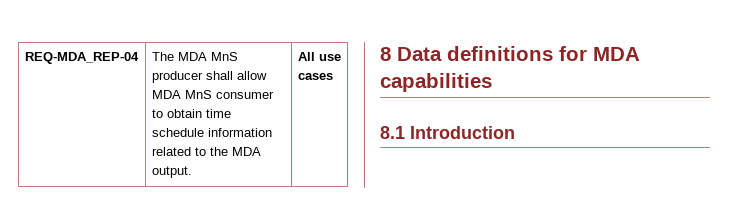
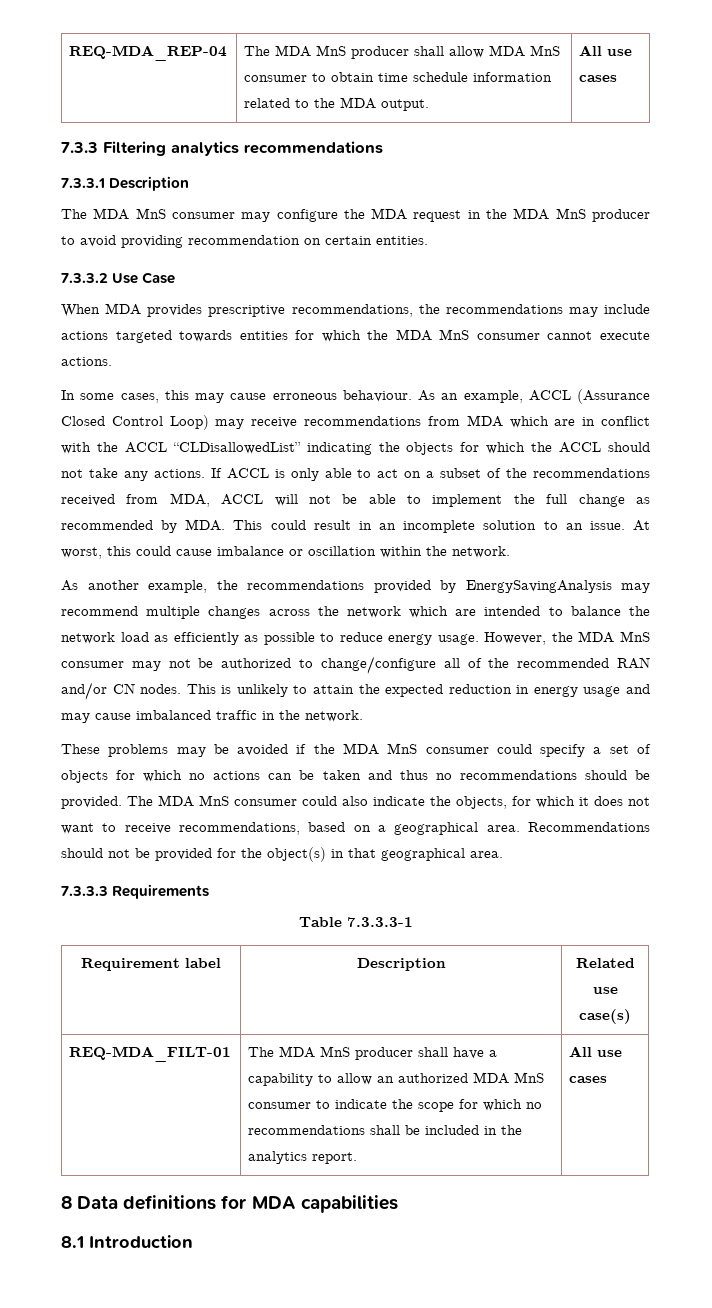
(333, 76) none -> [61,141,383,156] [61,176,190,191] [61,208,651,222] [61,235,428,248] [61,272,176,284] [61,303,650,317] [61,329,650,343] [61,357,112,366] [61,389,650,404] [61,415,650,430] [61,442,651,455] [61,468,650,481] [61,493,650,507] [61,519,650,533] [61,546,510,559] [61,580,650,593] [61,606,650,619] [61,631,650,645] [61,656,650,674] [61,682,650,700] [61,710,363,723] [61,743,652,757] [61,770,650,783] [61,795,650,809] [61,822,650,835] [61,847,503,862] [61,884,210,899] [298,917,413,927] [81,958,221,971] [356,958,446,971] [575,958,635,968] [592,987,618,994] [579,1009,631,1024] [69,1046,232,1062] [248,1046,498,1060] [248,1072,545,1086] [248,1099,543,1112] [248,1125,523,1135] [248,1151,358,1164] [569,1046,623,1057] [569,1076,608,1083] // 7.3.3 Filtering analytics recommendations // 7.3.3.1 Description // The MDA MnS consumer may configure the MDA request in the MDA MnS producer to avoid providing recommendation on certain entities. // 7.3.3.2 Use Case // When MDA provides prescriptive recommendations, the recommendations may include actions targeted towards entities for which the MDA MnS consumer cannot execute actions. // In some cases, this may cause erroneous behaviour. As an example, ACCL (Assurance Closed Control Loop) may receive recommendations from MDA which are in conflict with the ACCL “CLDisallowedList” indicating the objects for which the ACCL should not take any actions. If ACCL is only able to act on a subset of the recommendations received from MDA, ACCL will not be able to implement the full change as recommended by MDA. This could result in an incomplete solution to an issue. At worst, this could cause imbalance or oscillation within the network. // As another example, the recommendations provided by EnergySavingAnalysis may recommend multiple changes across the network which are intended to balance the network load as efficiently as possible to reduce energy usage. However, the MDA MnS consumer may not be authorized to change/configure all of the recommended RAN and/or CN nodes. This is unlikely to attain the expected reduction in energy usage and may cause imbalanced traffic in the network. // These problems may be avoided if the MDA MnS consumer could specify a set of objects for which no actions can be taken and thus no recommendations should be provided. The MDA MnS consumer could also indicate the objects, for which it does not want to receive recommendations, based on a geographical area. Recommendations should not be provided for the object(s) in that geographical area. // 7.3.3.3 Requirements // Table 7.3.3.3-1 // Requirement label | Description | Related use case(s) // REQ-MDA_FILT-01 | The MDA MnS producer shall have a capability to allow an authorized MDA MnS consumer to indicate the scope for which no recommendations shall be included in the analytics report. | All use cases

